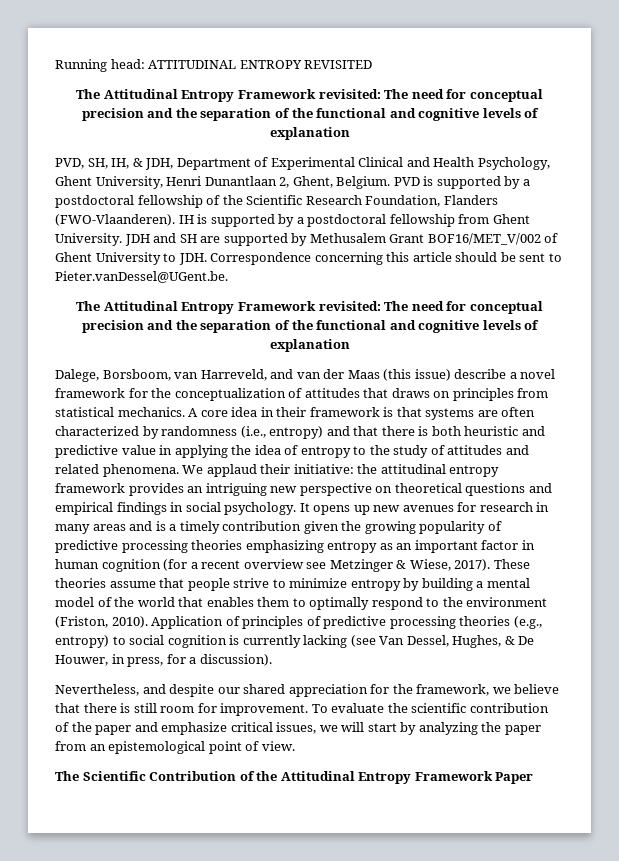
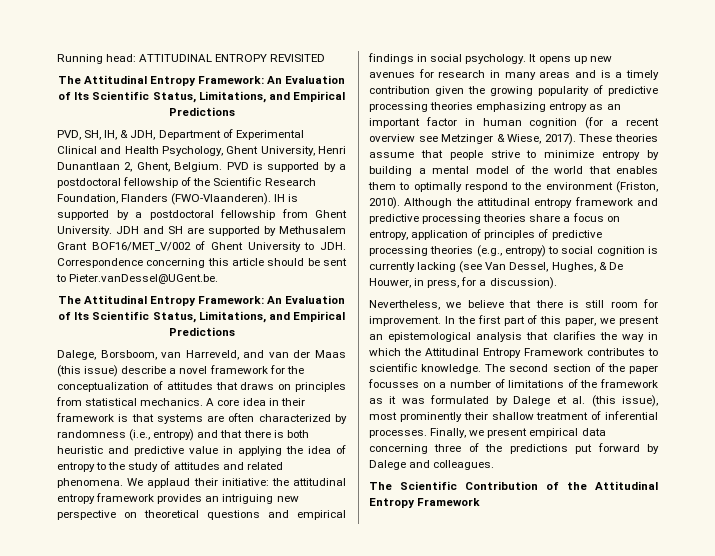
[237,89,543,102] [81,108,540,121] [269,127,350,140] Framework revisited: The need for conceptual precision and the separation of the functional and cognitive levels of explanation -> [198,75,346,84] [58,91,345,103] [168,107,235,116] Framework: An Evaluation of Its Scientific Status, Limitations, and Empirical Predictions
[237,301,543,314] [81,320,540,333] [269,339,350,352] Framework revisited: The need for conceptual precision and the separation of the functional and cognitive levels of explanation -> [198,295,346,304] [58,311,345,323] [168,327,235,336] Framework: An Evaluation of Its Scientific Status, Limitations, and Empirical Predictions
[151,616,224,629] Application -> [404,197,658,208] [369,213,620,224] [369,230,469,240] Although the attitudinal entropy framework and predictive processing theories share a focus on entropy, application
[142,684,490,697] and despite our shared appreciation for the framework, -> (440, 305) none
[311,703,549,713] [55,722,541,735] [55,741,295,754] To evaluate the scientific contribution of the paper and emphasize critical issues, we will start by analyzing the paper from an epistemological point of view. -> [444,315,659,326] [369,331,658,342] [369,348,658,358] [369,363,658,374] [368,379,658,388] [369,395,658,407] [369,411,658,422] [369,428,606,438] [369,443,659,454] [369,460,495,470] In the first part of this paper, we present an epistemological analysis that clarifies the way in which the Attitudinal Entropy Framework contributes to scientific knowledge. The second section of the paper focusses on a number of limitations of the framework as it was formulated by Dalege et al. (this issue), most prominently their shallow treatment of inferential processes. Finally, we present empirical data concerning three of the predictions put forward by Dalege and colleagues.
[495,772,534,784] Paper -> (481, 502) none

